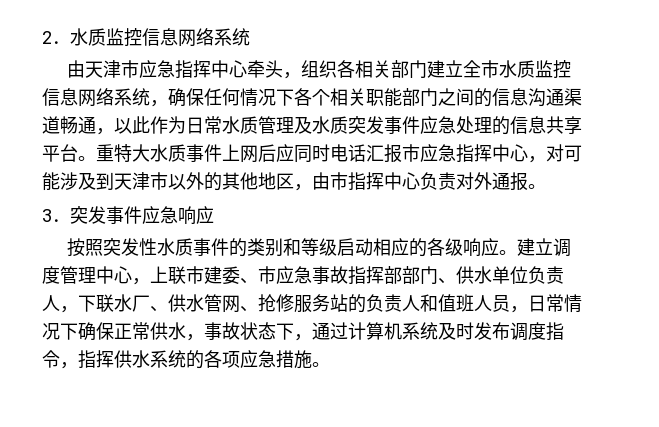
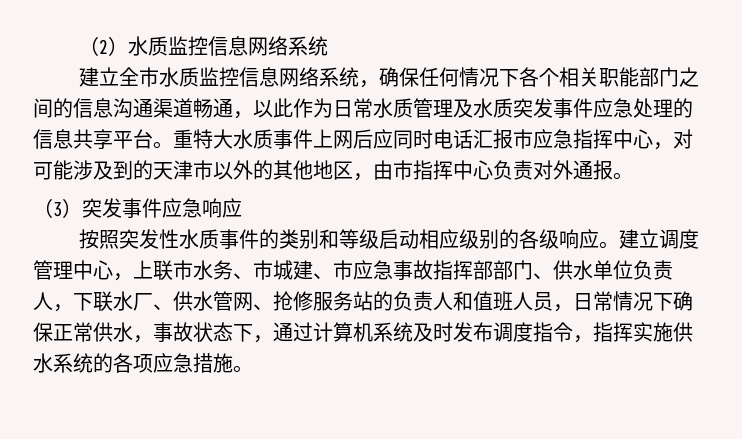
[42,31,70,44] 2． -> [78,36,128,56] （2）
[67,60,428,79] 由天津市应急指挥中心牵头，组织各相关部门 -> (328, 46) none
(114, 181) none -> [133,160,153,180] 的
[42,209,70,222] 3． -> [33,198,82,218] （3）
(410, 247) none -> [458,229,499,249] 级别
[204,266,240,284] 建委 -> [193,260,313,280] 水务、市城建
(114, 359) none -> [633,322,673,342] 实施

